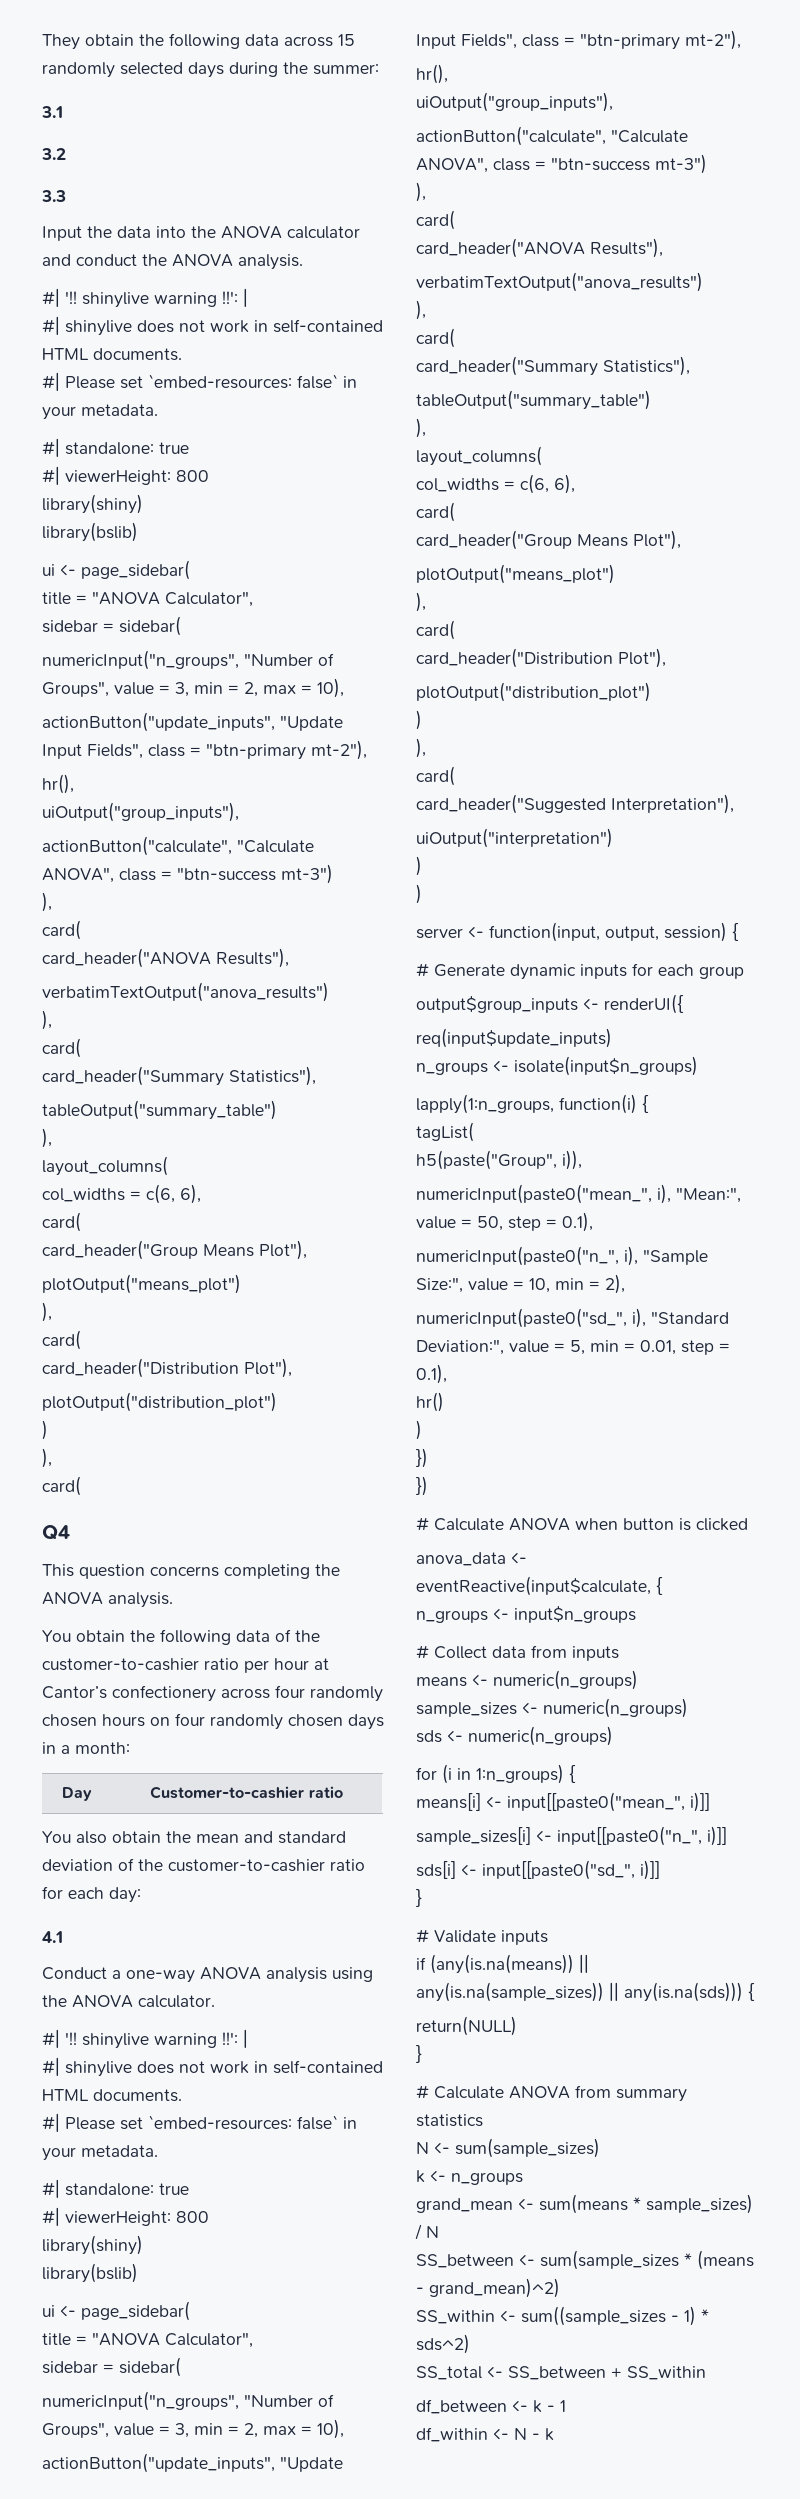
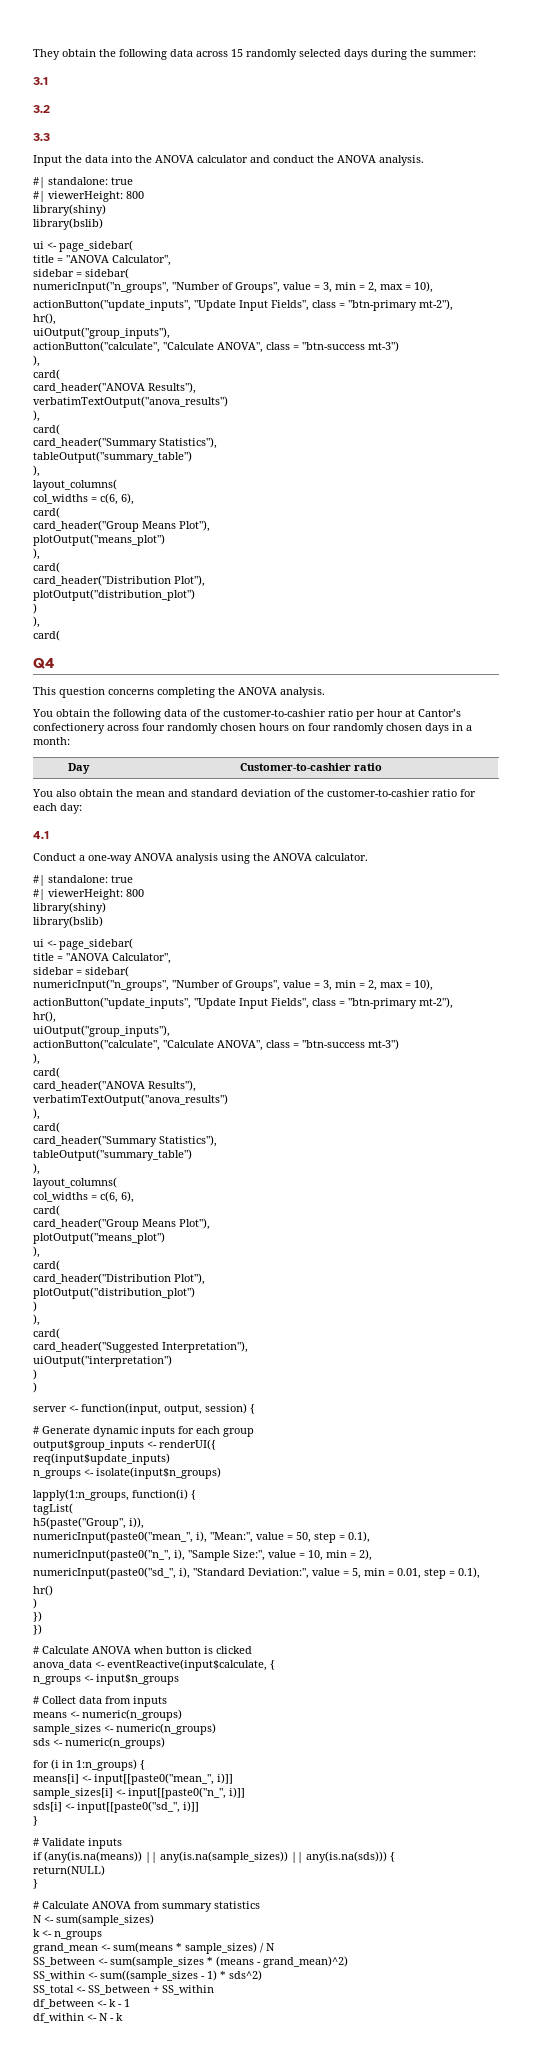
[42,288,248,308] [42,316,383,336] [42,348,182,361] [42,372,357,391] [42,404,158,420] // #| '!! shinylive warning !!': | // #| shinylive does not work in self-contained HTML documents. // #| Please set `embed-resources: false` in your metadata. -> (424, 160) none
[42,2029,248,2049] [42,2057,383,2077] [42,2089,182,2102] [42,2113,357,2132] [42,2145,158,2161] // #| '!! shinylive warning !!': | // #| shinylive does not work in self-contained HTML documents. // #| Please set `embed-resources: false` in your metadata. -> (368, 857) none

